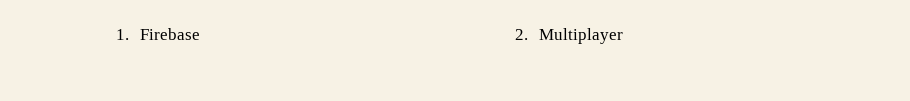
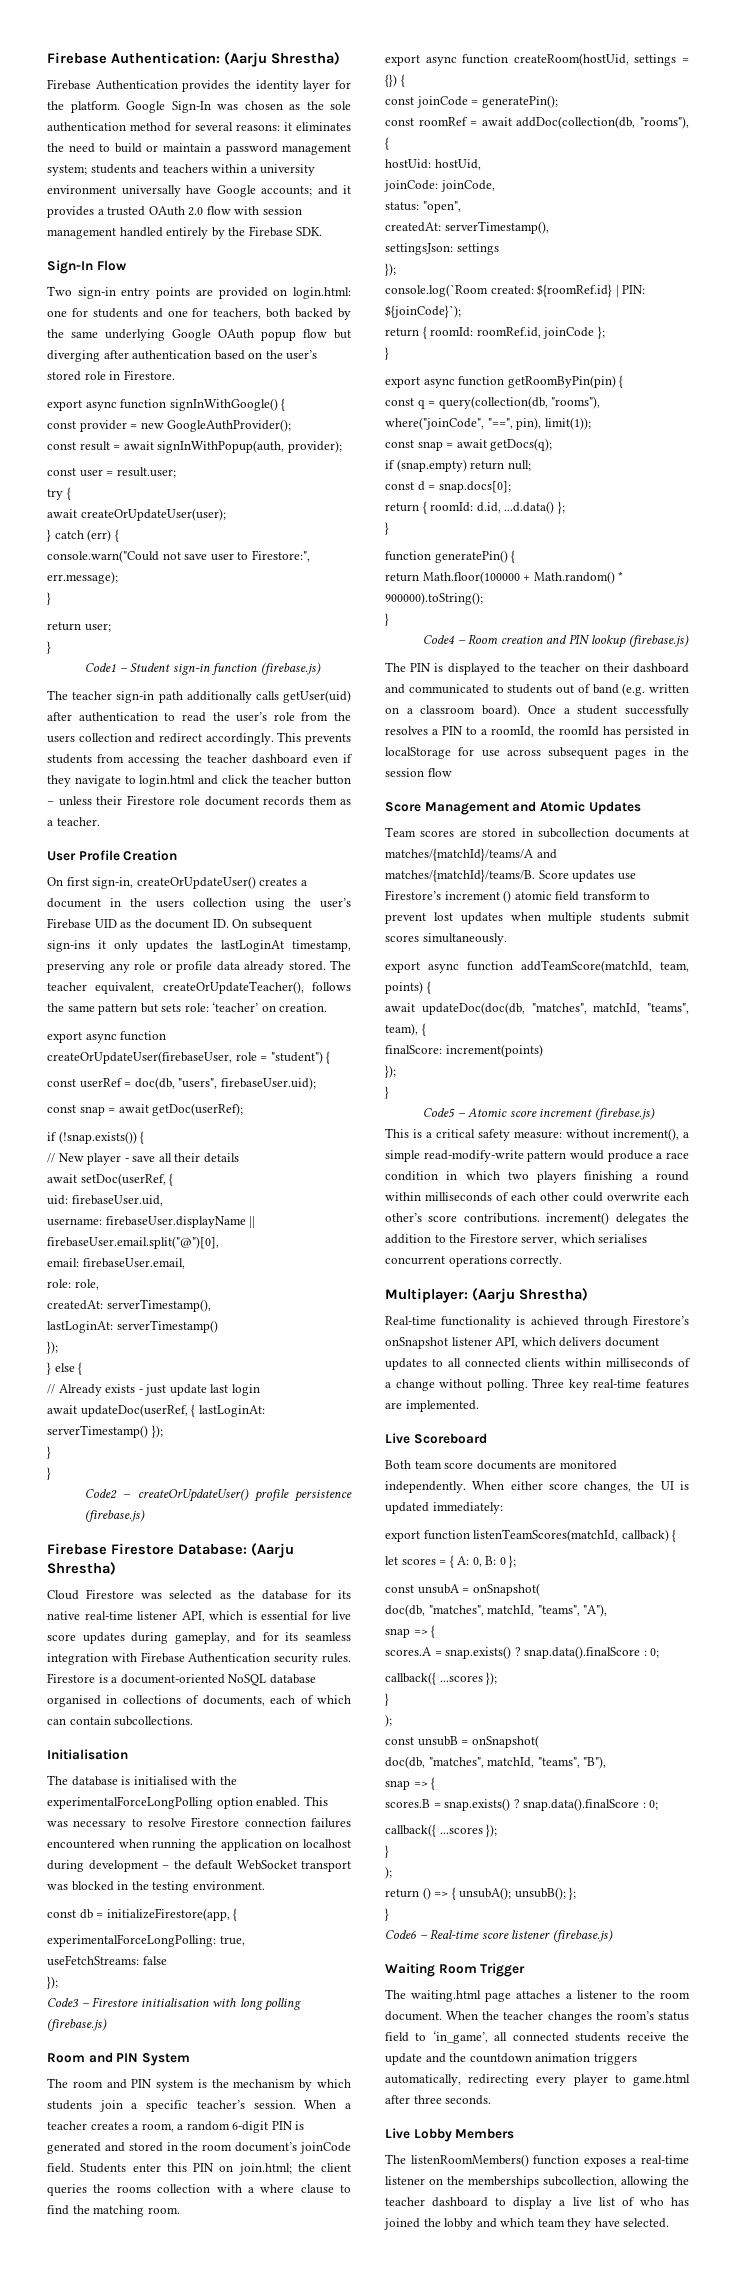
[115,28,201,40] [514,28,624,44] 1. Firebase // 2. Multiplayer -> [47,52,340,67] [47,79,351,92] [47,101,351,113] [47,122,351,132] [47,143,351,155] [47,164,316,176] [47,185,351,197] [47,206,302,218] [47,226,323,239] [47,260,127,274] [47,286,352,299] [47,308,351,320] [47,329,351,341] [47,350,318,362] [47,370,175,381] [47,398,286,411] [47,419,292,432] [47,440,342,453] [47,467,176,478] [47,487,71,500] [47,508,226,521] [47,529,119,542] [47,550,310,563] [47,571,118,584] [47,592,51,605] [47,622,111,632] [47,641,51,654] [85,662,321,675] [47,690,351,703] [47,712,351,722] [47,732,351,745] [47,754,353,766] [47,775,351,787] [47,795,351,806] [47,817,100,826] [47,850,178,861] [47,876,307,889] [47,898,351,910] [47,918,312,931] [47,940,351,952] [47,960,351,973] [47,981,351,994] [47,1002,328,1015] [47,1031,167,1043] [47,1051,331,1064] [47,1077,316,1090] [47,1103,244,1116] [47,1131,145,1144] [47,1153,239,1165] [47,1173,174,1186] [47,1195,163,1206] [47,1216,256,1228] [47,1236,219,1249] [47,1258,185,1269] [47,1279,99,1290] [47,1299,211,1312] [47,1320,218,1333] [47,1341,58,1354] [47,1362,83,1375] [47,1384,260,1396] [47,1404,265,1417] [47,1425,163,1438] [47,1446,51,1459] [47,1467,51,1480] [85,1488,353,1502] [85,1509,146,1522] [47,1543,294,1558] [47,1562,116,1575] [47,1589,351,1600] [47,1611,351,1622] [47,1632,352,1644] [47,1652,352,1665] [47,1673,316,1686] [47,1695,351,1707] [47,1716,194,1726] [47,1749,128,1760] [47,1775,237,1786] [47,1796,328,1809] [47,1817,351,1830] [47,1839,351,1851] [47,1860,351,1872] [47,1881,265,1893] [47,1908,238,1921] [47,1934,245,1947] [47,1955,167,1966] [47,1976,58,1989] [47,1997,302,2011] [47,2018,107,2031] [47,2052,190,2066] [47,2078,351,2091] [47,2100,352,2112] [47,2121,305,2133] [47,2142,351,2154] [47,2163,351,2175] [47,2184,351,2196] [47,2205,180,2217] [385,53,689,66] [385,74,405,87] [385,95,558,108] [385,116,689,129] [385,137,389,150] [385,159,481,170] [384,180,495,192] [385,201,461,213] [385,221,549,234] [385,243,499,255] [385,263,396,276] [385,284,646,297] [385,305,461,318] [385,326,605,339] [385,347,389,360] [385,375,624,388] [385,396,601,409] [385,417,591,430] [385,438,553,451] [385,459,531,472] [385,481,511,493] [385,501,565,514] [385,522,389,535] [385,550,516,563] [385,571,624,584] [385,592,483,605] [385,613,389,626] [423,634,689,648] [385,662,689,675] [385,683,689,696] [385,704,689,717] [385,726,689,738] [385,747,689,759] [385,768,452,777] [385,801,641,815] [385,827,689,838] [385,848,557,861] [385,869,636,882] [385,890,651,903] [385,912,689,924] [385,933,507,945] [385,960,689,973] [385,981,431,994] [385,1002,689,1015] [385,1023,426,1036] [385,1044,543,1057] [385,1065,396,1078] [385,1086,389,1099] [423,1107,655,1120] [385,1128,689,1141] [385,1150,689,1162] [385,1171,689,1183] [385,1192,689,1202] [385,1212,689,1225] [385,1233,648,1245] [385,1255,563,1267] [385,1288,588,1303] [385,1315,689,1328] [385,1337,659,1349] [385,1358,691,1370] [385,1378,689,1391] [385,1400,479,1412] [385,1433,487,1444] [385,1460,617,1470] [385,1481,689,1493] [385,1502,503,1514] [385,1529,677,1542] [385,1555,517,1568] [385,1583,540,1596] [385,1604,608,1617] [385,1625,436,1638] [385,1646,660,1659] [385,1672,498,1685] [385,1693,389,1706] [385,1714,392,1727] [385,1735,539,1748] [385,1756,607,1769] [385,1777,436,1790] [385,1798,659,1811] [385,1824,498,1837] [385,1845,389,1858] [385,1866,392,1879] [385,1887,577,1900] [385,1908,389,1921] [385,1929,613,1942] [385,1963,526,1977] [385,1989,690,2002] [385,2011,689,2023] [385,2031,689,2044] [385,2053,637,2065] [385,2074,690,2086] [385,2095,492,2105] [385,2128,515,2142] [385,2154,689,2167] [385,2176,689,2188] [385,2197,689,2209] [384,2218,670,2230] Firebase Authentication: (Aarju Shrestha) // Firebase Authentication provides the identity layer for the platform. Google Sign-In was chosen as the sole authentication method for several reasons: it eliminates the need to build or maintain a password management system; students and teachers within a university environment universally have Google accounts; and it provides a trusted OAuth 2.0 flow with session management handled entirely by the Firebase SDK. // Sign-In Flow // Two sign-in entry points are provided on login.html: one for students and one for teachers, both backed by the same underlying Google OAuth popup flow but diverging after authentication based on the user’s stored role in Firestore. // export async function signInWithGoogle() { // const provider = new GoogleAuthProvider(); // const result = await signInWithPopup(auth, provider); // const user = result.user; // try { // await createOrUpdateUser(user); // } catch (err) { // console.warn("Could not save user to Firestore:", err.message); // } // return user; // } // Code1 – Student sign-in function (firebase.js) // The teacher sign-in path additionally calls getUser(uid) after authentication to read the user’s role from the users collection and redirect accordingly. This prevents students from accessing the teacher dashboard even if they navigate to login.html and click the teacher button – unless their Firestore role document records them as a teacher. // User Profile Creation // On first sign-in, createOrUpdateUser() creates a document in the users collection using the user’s Firebase UID as the document ID. On subsequent sign-ins it only updates the lastLoginAt timestamp, preserving any role or profile data already stored. The teacher equivalent, createOrUpdateTeacher(), follows the same pattern but sets role: ‘teacher’ on creation. // export async function createOrUpdateUser(firebaseUser, role = "student") { // const userRef = doc(db, "users", firebaseUser.uid); // const snap = await getDoc(userRef); // if (!snap.exists()) { // // New player - save all their details // await setDoc(userRef, { // uid: firebaseUser.uid, // username: firebaseUser.displayName || firebaseUser.email.split("@")[0], // email: firebaseUser.email, // role: role, // createdAt: serverTimestamp(), // lastLoginAt: serverTimestamp() // }); // } else { // // Already exists - just update last login // await updateDoc(userRef, { lastLoginAt: serverTimestamp() }); // } // } // Code2 – createOrUpdateUser() profile persistence (firebase.js) // Firebase Firestore Database: (Aarju Shrestha) // Cloud Firestore was selected as the database for its native real-time listener API, which is essential for live score updates during gameplay, and for its seamless integration with Firebase Authentication security rules. Firestore is a document-oriented NoSQL database organised in collections of documents, each of which can contain subcollections. // Initialisation // The database is initialised with the experimentalForceLongPolling option enabled. This was necessary to resolve Firestore connection failures encountered when running the application on localhost during development – the default WebSocket transport was blocked in the testing environment. // const db = initializeFirestore(app, { // experimentalForceLongPolling: true, // useFetchStreams: false // }); // Code3 – Firestore initialisation with long polling (firebase.js) // Room and PIN System // The room and PIN system is the mechanism by which students join a specific teacher’s session. When a teacher creates a room, a random 6-digit PIN is generated and stored in the room document’s joinCode field. Students enter this PIN on join.html; the client queries the rooms collection with a where clause to find the matching room. // export async function createRoom(hostUid, settings = {}) { // const joinCode = generatePin(); // const roomRef = await addDoc(collection(db, "rooms"), { // hostUid: hostUid, // joinCode: joinCode, // status: "open", // createdAt: serverTimestamp(), // settingsJson: settings // }); // console.log(`Room created: ${roomRef.id} | PIN: ${joinCode}`); // return { roomId: roomRef.id, joinCode }; // } // export async function getRoomByPin(pin) { // const q = query(collection(db, "rooms"), where("joinCode", "==", pin), limit(1)); // const snap = await getDocs(q); // if (snap.empty) return null; // const d = snap.docs[0]; // return { roomId: d.id, ...d.data() }; // } // function generatePin() { // return Math.floor(100000 + Math.random() * 900000).toString(); // } // Code4 – Room creation and PIN lookup (firebase.js) // The PIN is displayed to the teacher on their dashboard and communicated to students out of band (e.g. written on a classroom board). Once a student successfully resolves a PIN to a roomId, the roomId has persisted in localStorage for use across subsequent pages in the session flow // Score Management and Atomic Updates // Team scores are stored in subcollection documents at matches/{matchId}/teams/A and matches/{matchId}/teams/B. Score updates use Firestore’s increment () atomic field transform to prevent lost updates when multiple students submit scores simultaneously. // export async function addTeamScore(matchId, team, points) { // await updateDoc(doc(db, "matches", matchId, "teams", team), { // finalScore: increment(points) // }); // } // Code5 – Atomic score increment (firebase.js) // This is a critical safety measure: without increment(), a simple read-modify-write pattern would produce a race condition in which two players finishing a round within milliseconds of each other could overwrite each other’s score contributions. increment() delegates the addition to the Firestore server, which serialises concurrent operations correctly. // Multiplayer: (Aarju Shrestha) // Real-time functionality is achieved through Firestore’s onSnapshot listener API, which delivers document updates to all connected clients within milliseconds of a change without polling. Three key real-time features are implemented. // Live Scoreboard // Both team score documents are monitored independently. When either score changes, the UI is updated immediately: // export function listenTeamScores(matchId, callback) { // let scores = { A: 0, B: 0 }; // const unsubA = onSnapshot( // doc(db, "matches", matchId, "teams", "A"), // snap => { // scores.A = snap.exists() ? snap.data().finalScore : 0; // callback({ ...scores }); // } // ); // const unsubB = onSnapshot( // doc(db, "matches", matchId, "teams", "B"), // snap => { // scores.B = snap.exists() ? snap.data().finalScore : 0; // callback({ ...scores }); // } // ); // return () => { unsubA(); unsubB(); }; // } // Code6 – Real-time score listener (firebase.js) // Waiting Room Trigger // The waiting.html page attaches a listener to the room document. When the teacher changes the room’s status field to ‘in_game’, all connected students receive the update and the countdown animation triggers automatically, redirecting every player to game.html after three seconds. // Live Lobby Members // The listenRoomMembers() function exposes a real-time listener on the memberships subcollection, allowing the teacher dashboard to display a live list of who has joined the lobby and which team they have selected.

